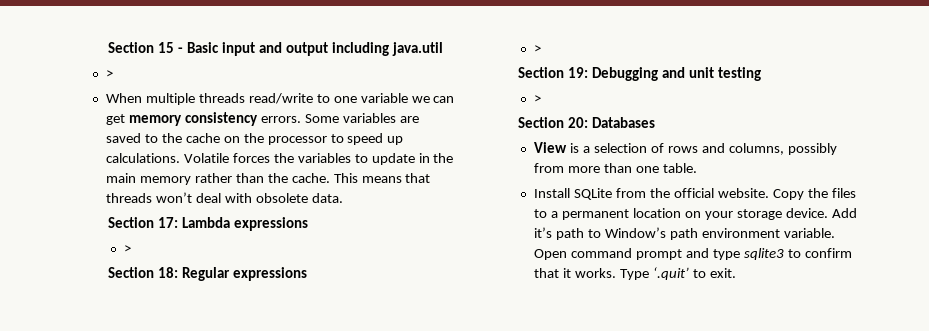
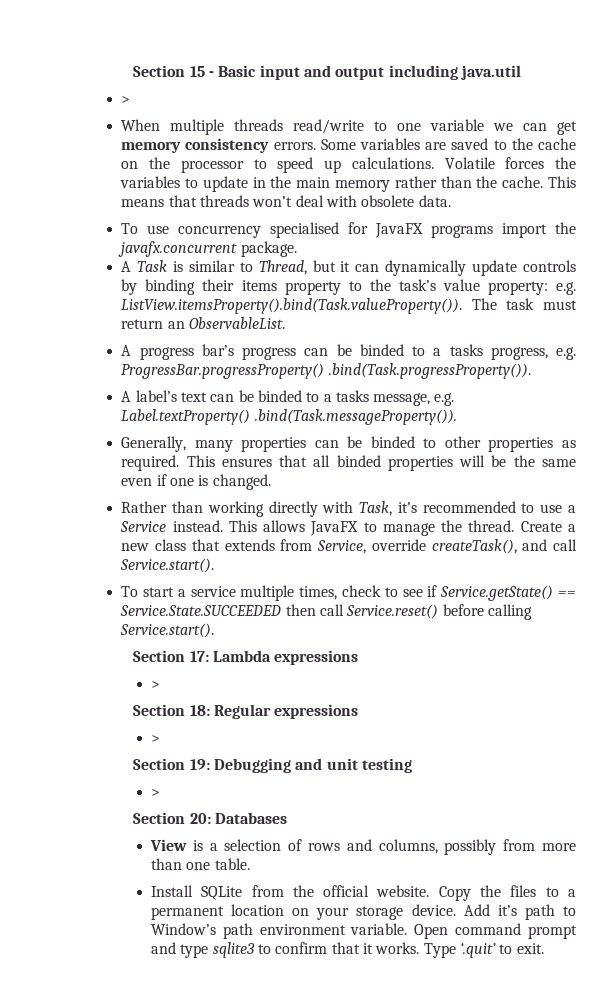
(343, 198) none -> [121,222,577,238] [118,241,297,257] [121,260,576,276] [121,279,576,295] [121,298,577,314] [121,317,285,329] [121,344,576,360] [121,363,531,379] [121,390,455,406] [121,409,457,425] [121,436,576,452] [121,455,576,471] [121,474,271,490] [121,501,576,517] [120,520,576,536] [121,539,577,554] [120,558,215,573] [121,585,576,601] [120,604,532,620] [120,623,215,638] // To use concurrency specialised for JavaFX programs import the javafx.concurrent package. // A Task is similar to Thread, but it can dynamically update controls by binding their items property to the task’s value property: e.g. ListView.itemsProperty().bind(Task.valueProperty()). The task must return an ObservableList. // A progress bar’s progress can be binded to a tasks progress, e.g. ProgressBar.progressProperty() .bind(Task.progressProperty()). // A label’s text can be binded to a tasks message, e.g. Label.textProperty() .bind(Task.messageProperty()). // Generally, many properties can be binded to other properties as required. This ensures that all binded properties will be the same even if one is changed. // Rather than working directly with Task, it’s recommended to use a Service instead. This allows JavaFX to manage the thread. Create a new class that extends from Service, override createTask(), and call Service.start(). // To start a service multiple times, check to see if Service.getState() == Service.State.SUCCEEDED then call Service.reset() before calling Service.start().

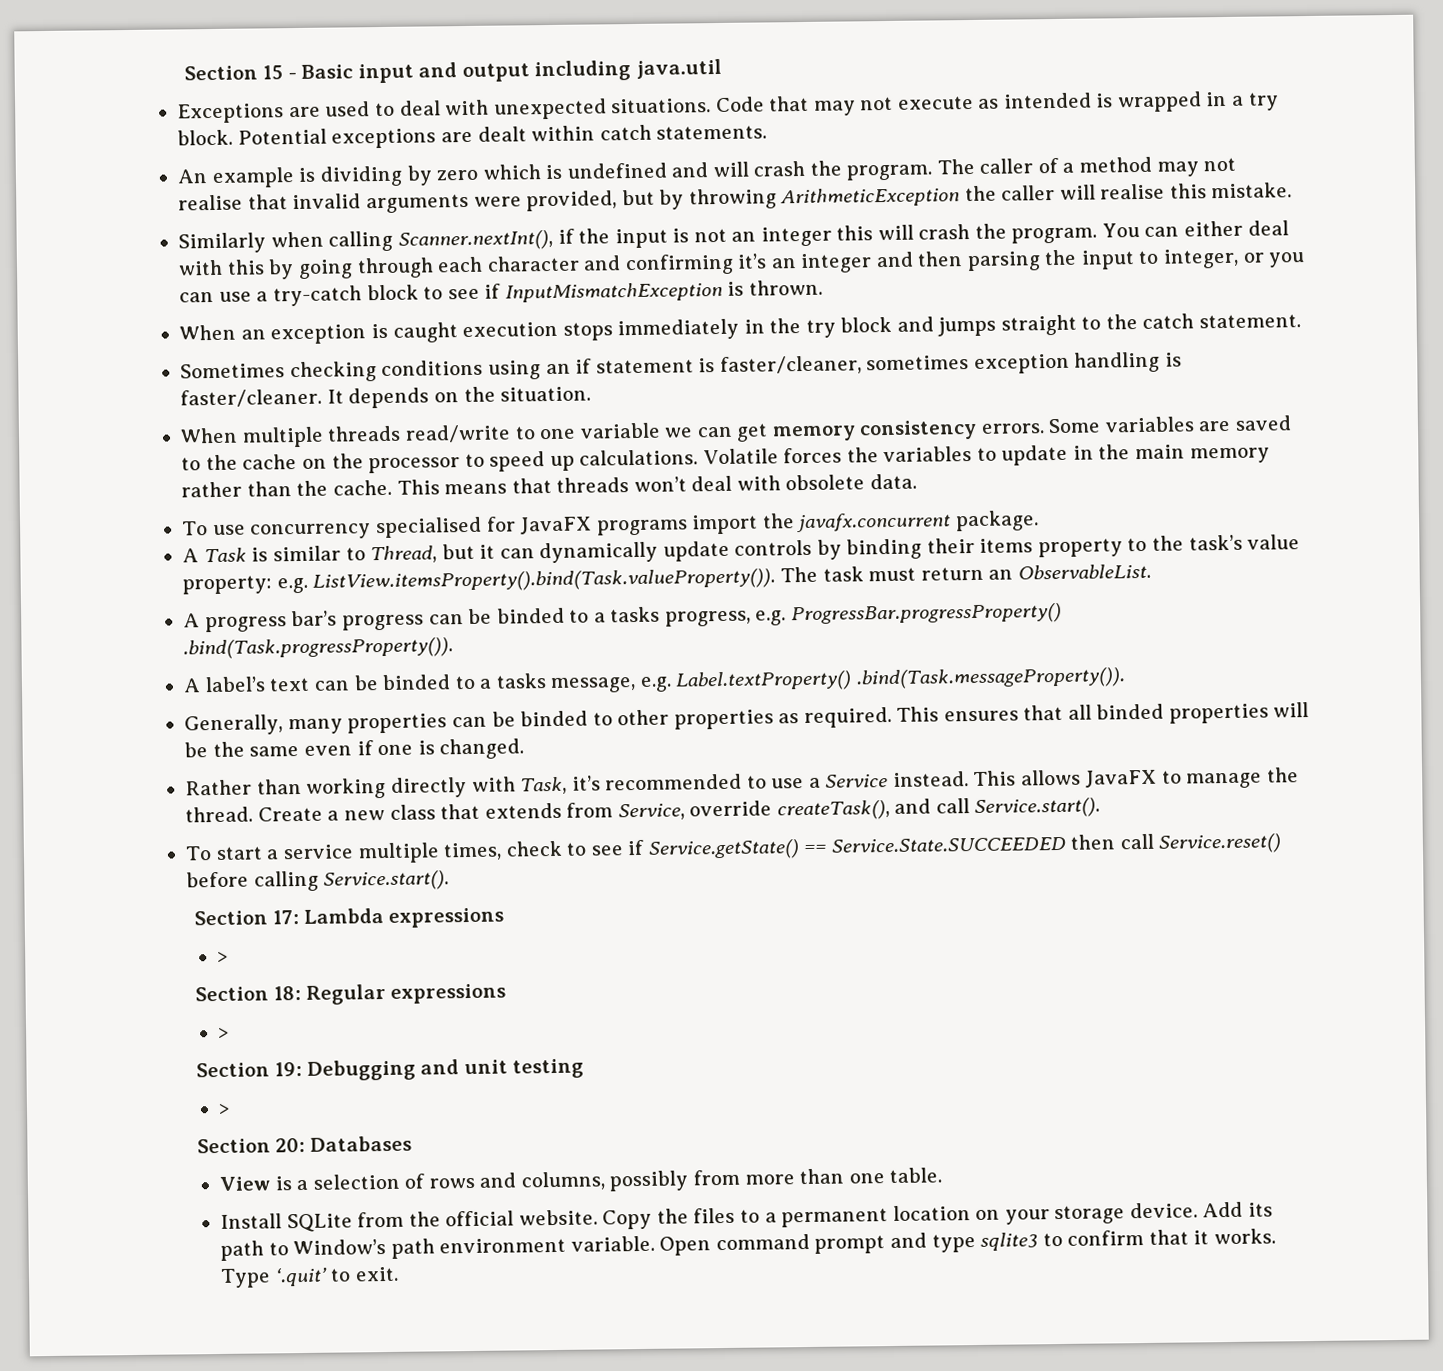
[121,96,131,104] > -> [177,91,1279,124] [177,124,768,149] [177,156,1237,189] [178,182,1293,214] [178,220,1289,254] [178,248,1306,280] [179,279,823,307] [179,313,1302,345] [180,351,1182,383] [180,386,592,409] Exceptions are used to deal with unexpected situations. Code that may not execute as intended is wrapped in a try block. Potential exceptions are dealt within catch statements. // An example is dividing by zero which is undefined and will crash the program. The caller of a method may not realise that invalid arguments were provided, but by throwing ArithmeticException the caller will realise this mistake. // Similarly when calling Scanner.nextInt(), if the input is not an integer this will crash the program. You can either deal with this by going through each character and confirming it’s an integer and then parsing the input to integer, or you can use a try-catch block to see if InputMismatchException is thrown. // When an exception is caught execution stops immediately in the try block and jumps straight to the catch statement. // Sometimes checking conditions using an if statement is faster/cleaner, sometimes exception handling is faster/cleaner. It depends on the situation.
[497,905,517,916] it’s -> [1247,1202,1273,1217] its

